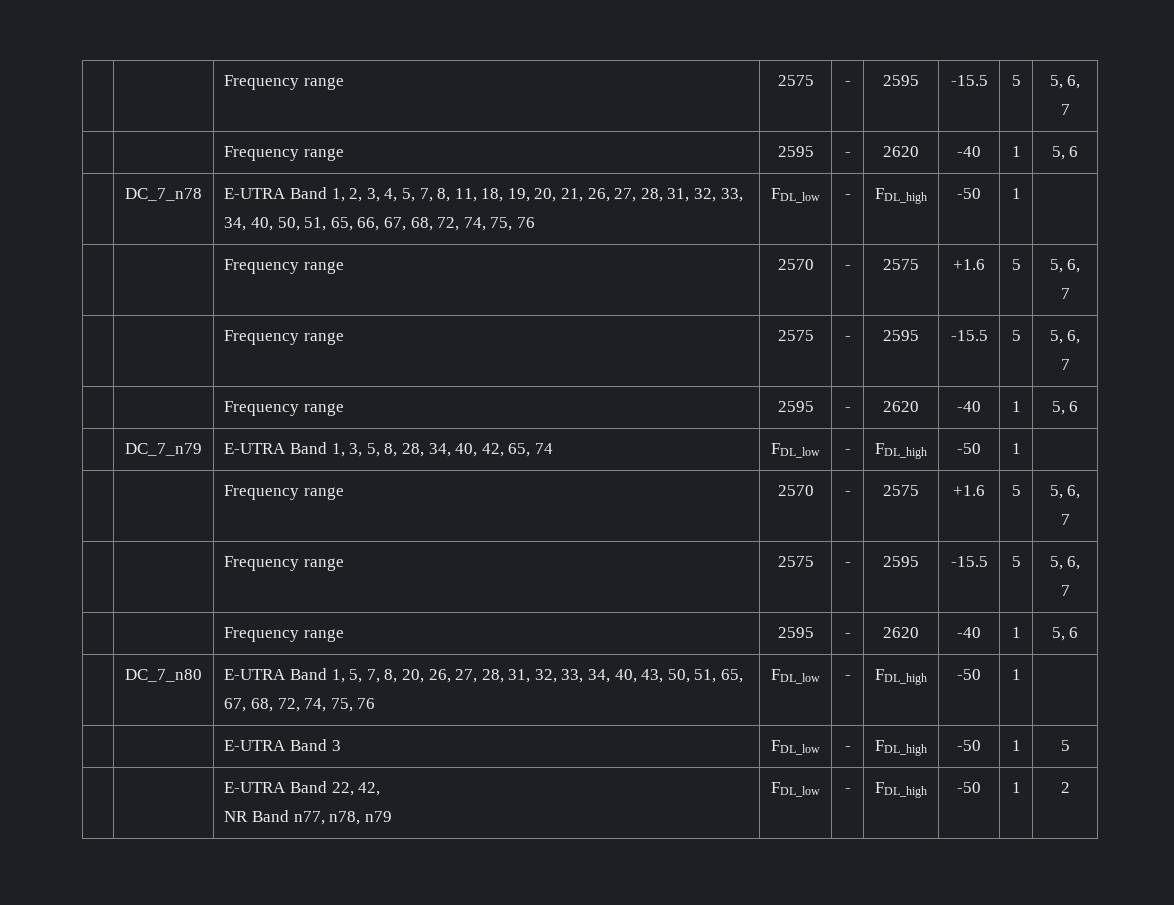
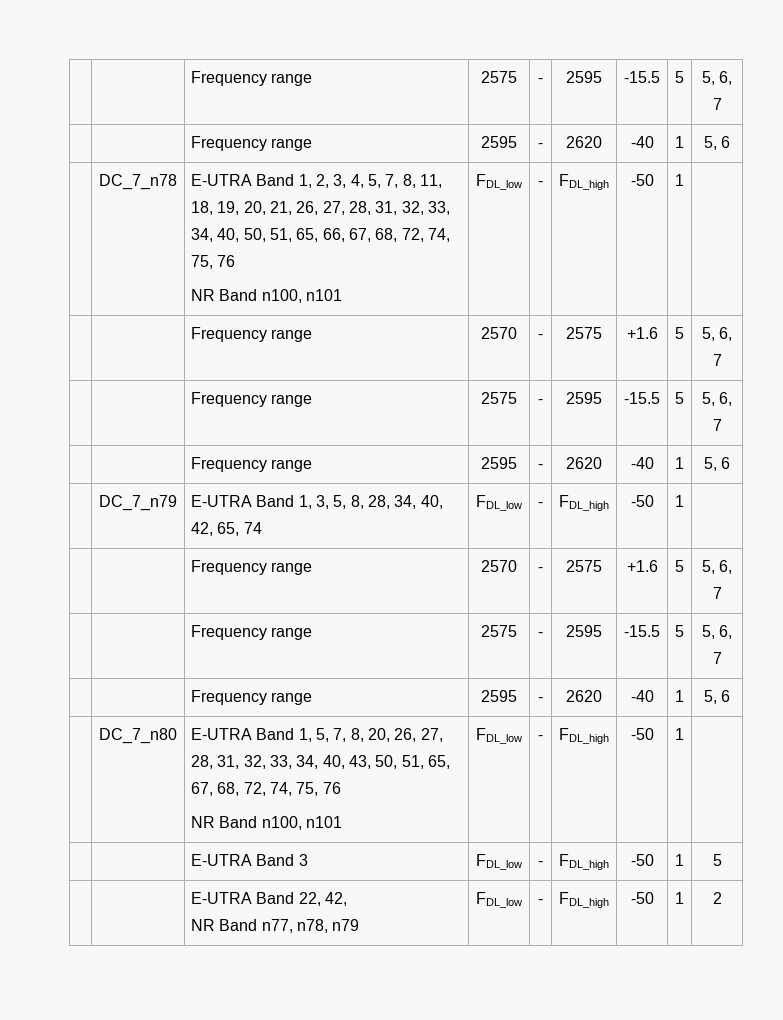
(535, 222) none -> [191,289,342,303] // NR Band n100, n101
(376, 703) none -> [191,816,342,830] // NR Band n100, n101

